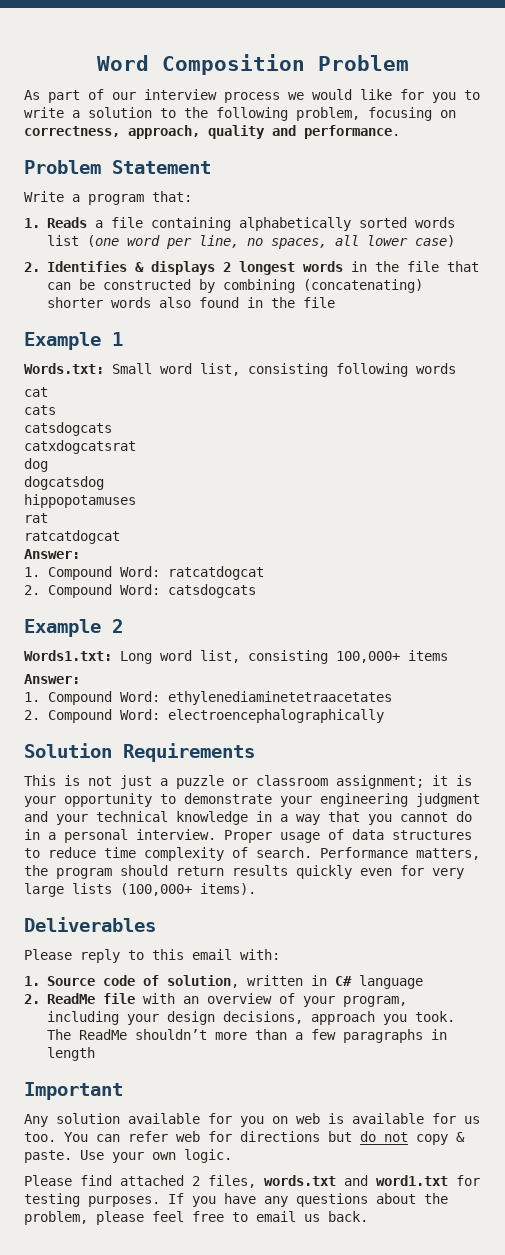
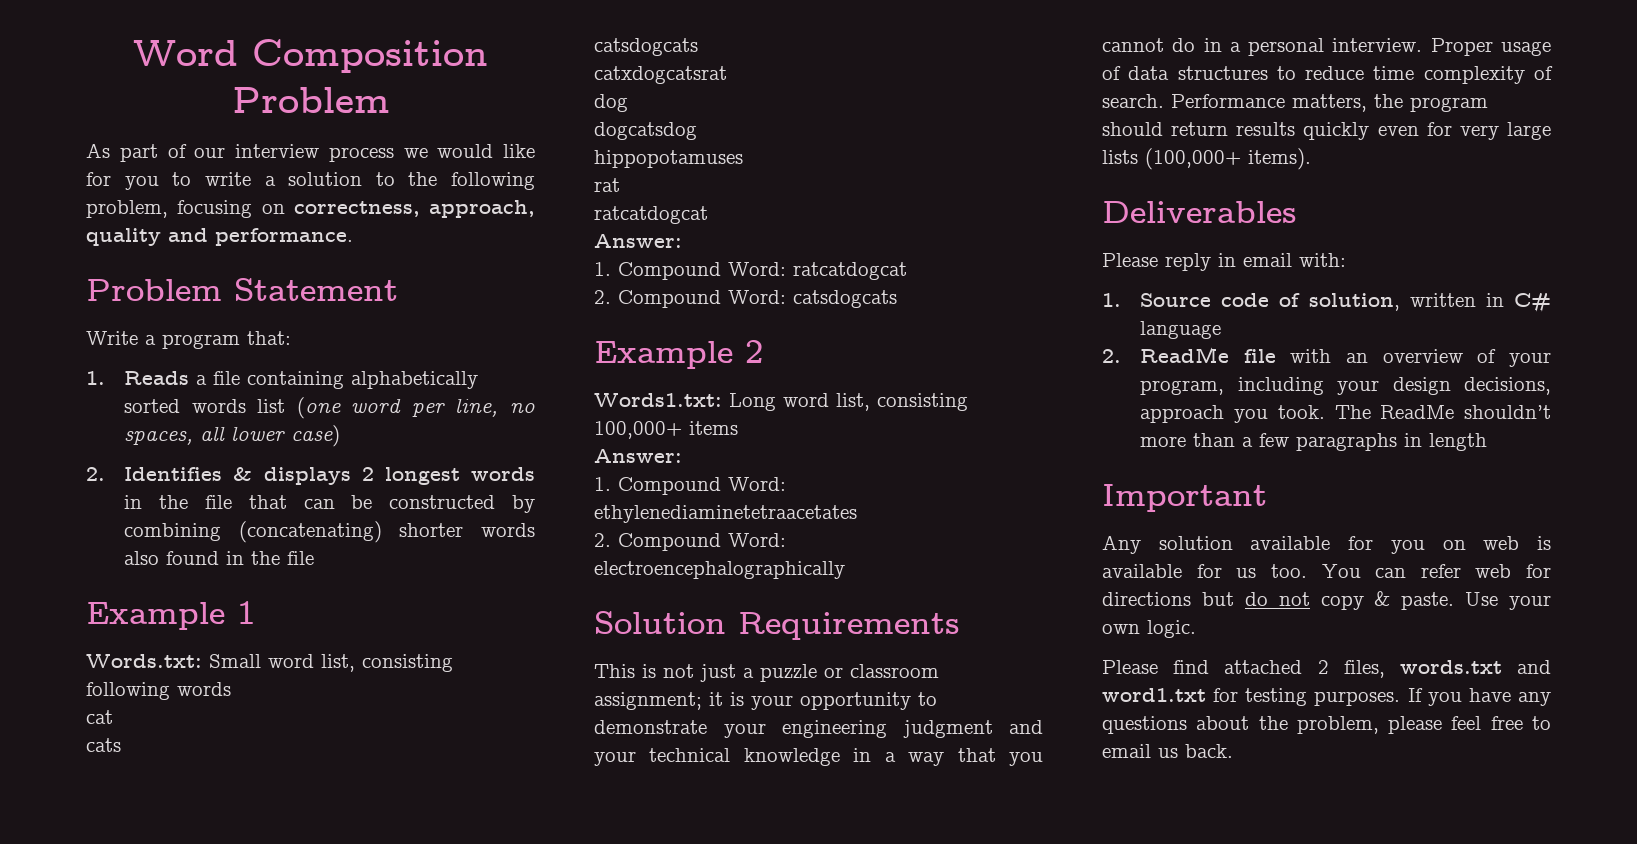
[128,949,184,960] to this -> [1218,253,1236,267] in

